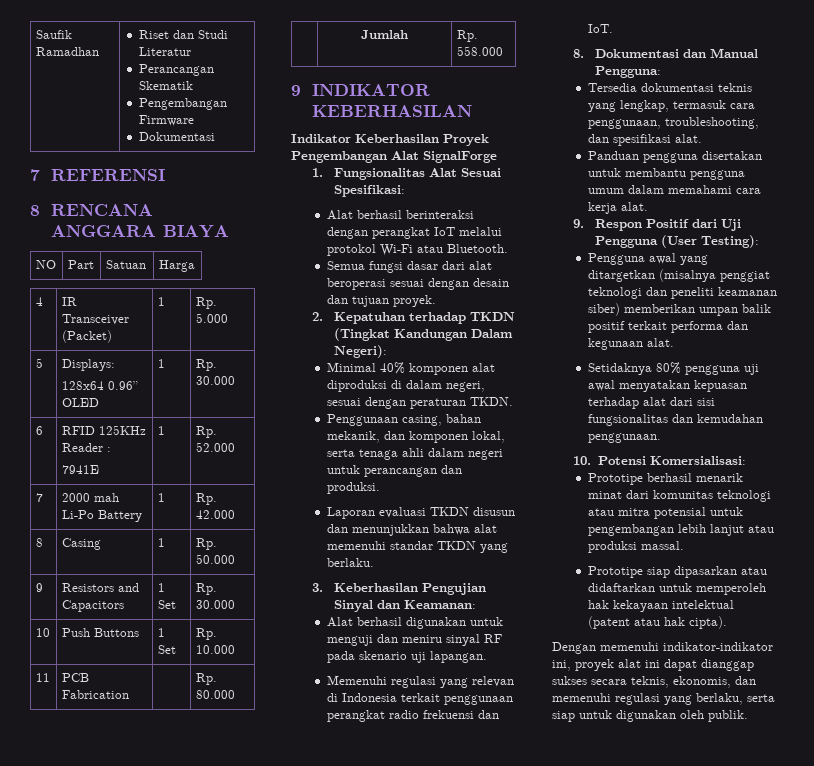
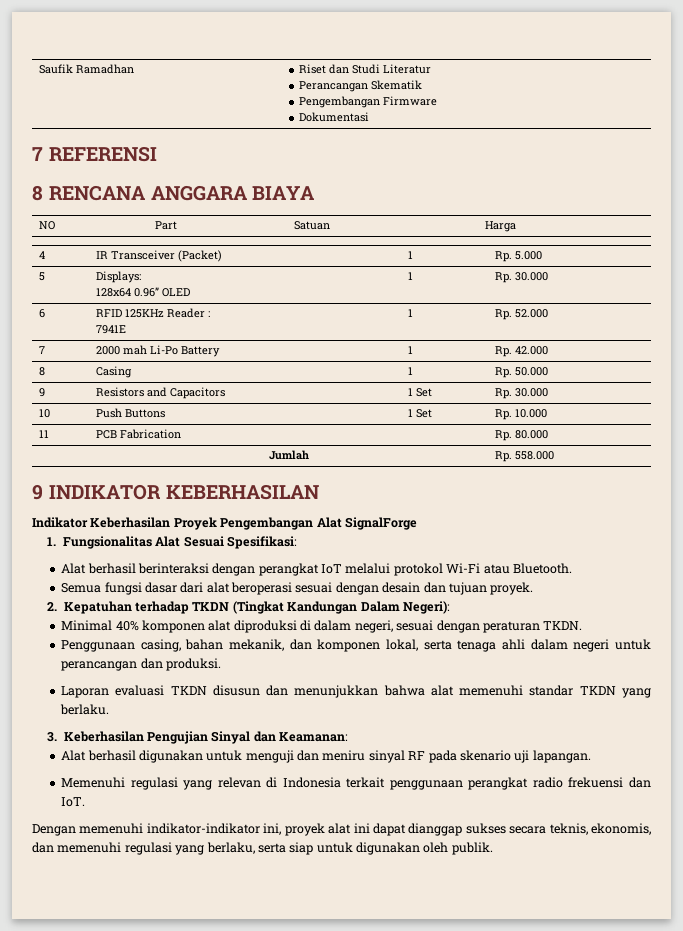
[573,48,758,58] [594,66,661,78] [587,83,752,92] [587,100,755,112] [587,117,759,129] [587,134,702,146] [587,151,762,163] [587,168,745,180] [587,185,761,194] [587,202,648,214] [573,219,741,231] [594,235,759,248] [587,253,708,265] [587,269,770,282] [587,287,777,299] [587,303,771,316] [587,321,748,333] [587,338,674,350] [587,362,759,375] [587,380,747,392] [587,397,715,409] [587,414,763,426] [587,433,661,443] [573,456,746,465] [587,473,743,485] [587,490,771,502] [587,507,743,519] [587,524,774,536] [587,541,684,553] [587,566,767,578] [587,583,766,595] [587,600,734,612] [587,616,727,629] // 8. Dokumentasi dan Manual Pengguna: // Tersedia dokumentasi teknis yang lengkap, termasuk cara penggunaan, troubleshooting, dan spesifikasi alat. // Panduan pengguna disertakan untuk membantu pengguna umum dalam memahami cara kerja alat. // 9. Respon Positif dari Uji Pengguna (User Testing): // Pengguna awal yang ditargetkan (misalnya penggiat teknologi dan peneliti keamanan siber) memberikan umpan balik positif terkait performa dan kegunaan alat. // Setidaknya 80% pengguna uji awal menyatakan kepuasan terhadap alat dari sisi fungsionalitas dan kemudahan penggunaan. // 10. Potensi Komersialisasi: // Prototipe berhasil menarik minat dari komunitas teknologi atau mitra potensial untuk pengembangan lebih lanjut atau produksi massal. // Prototipe siap dipasarkan atau didaftarkan untuk memperoleh hak kekayaan intelektual (patent atau hak cipta). -> (86, 802) none

